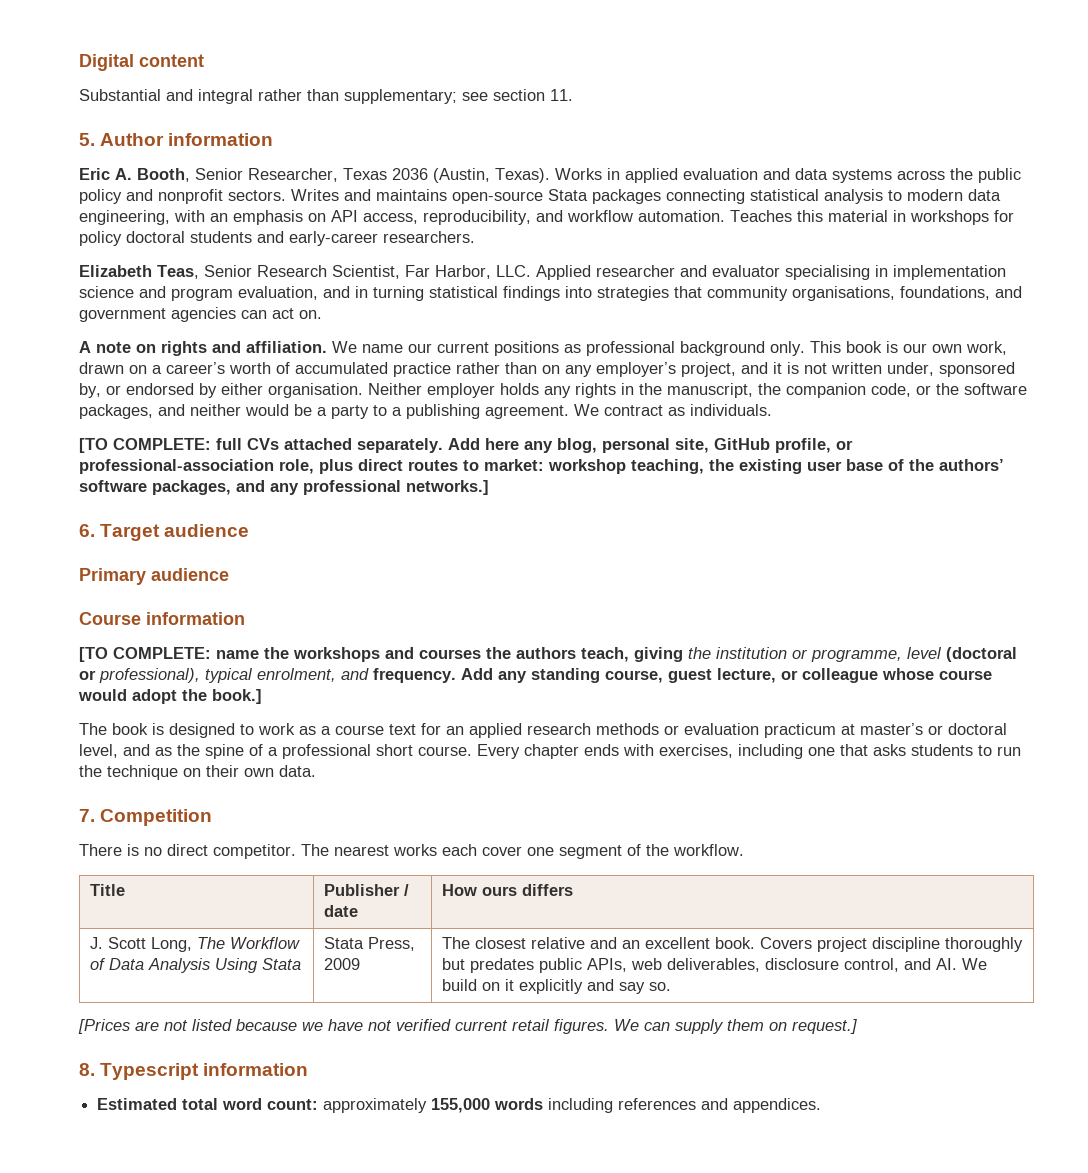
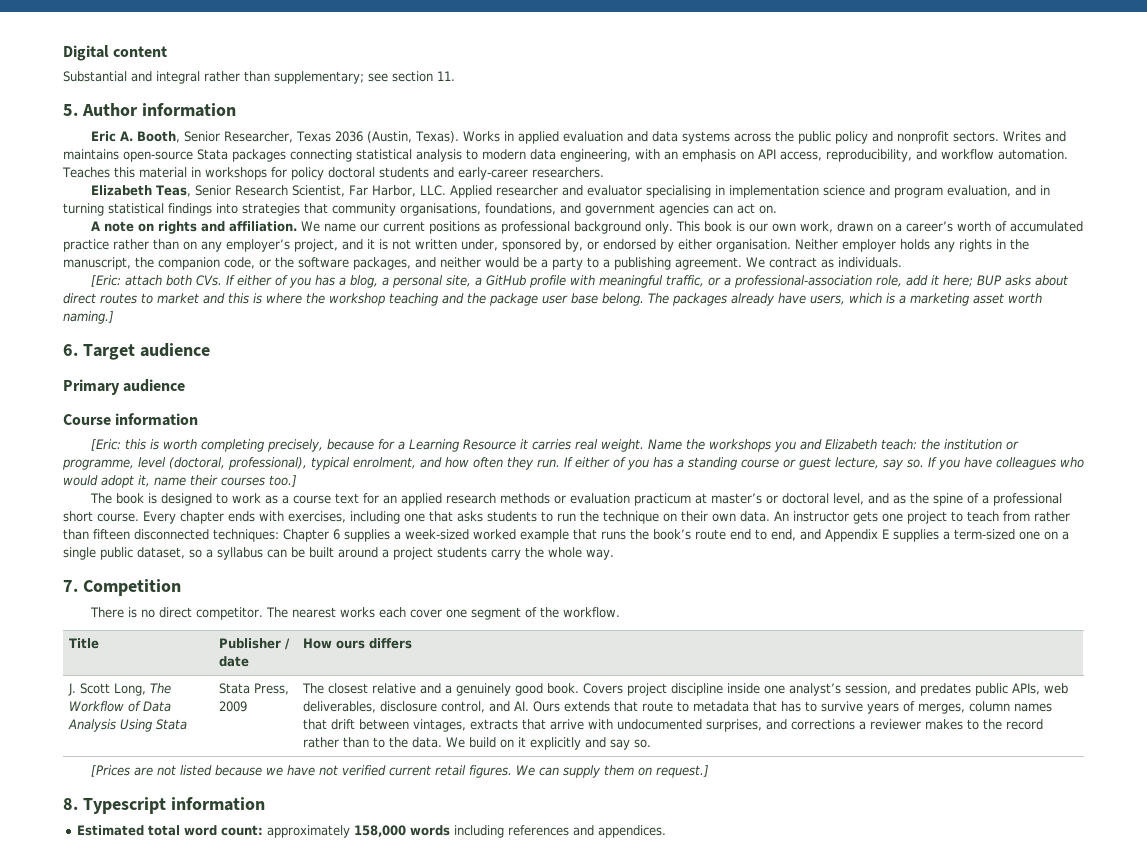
[79,438,853,453] [79,459,1004,474] [79,480,489,495] [TO COMPLETE: full CVs attached separately. Add here any blog, personal site, GitHub profile, or professional-association role, plus direct routes to market: workshop teaching, the existing user base of the authors’ software packages, and any professional networks.] -> [91,275,1069,288] [63,293,1042,306] [63,311,114,324] [Eric: attach both CVs. If either of you has a blog, a personal site, a GitHub profile with meaningful traffic, or a professional-association role, add it here; BUP asks about direct routes to market and this is where the workshop teaching and the package user base belong. The packages already have users, which is a marketing asset worth naming.]
[79,647,683,662] [TO COMPLETE: name the workshops and courses the authors teach, giving -> [91,439,918,452] [Eric: this is worth completing precisely, because for a Learning Resource it carries real weight. Name the workshops you and Elizabeth teach:
[946,647,1017,662] [79,670,96,680] (doctoral or -> [169,457,225,469] (doctoral,
[373,668,992,683] [78,689,262,704] frequency. Add any standing course, guest lecture, or colleague whose course would adopt the book.] -> [445,457,1084,470] [63,475,297,488] how often they run. If either of you has a standing course or guest lecture, say so. If you have colleagues who would adopt it, name their courses too.]
(316, 771) none -> [774,511,1070,524] [63,529,1069,542] [63,547,614,560] An instructor gets one project to teach from rather than fifteen disconnected techniques: Chapter 6 supplies a week-sized worked example that runs the book’s route end to end, and Appendix E supplies a term-sized one on a single public dataset, so a syllabus can be built around a project students carry the whole way.
[622,937,711,949] an excellent -> [444,683,543,696] a genuinely good
[945,937,1024,952] [442,958,466,970] thoroughly but -> [726,683,916,696] inside one analyst’s session, and
(958, 964) none -> [532,701,1052,714] [302,719,1043,732] [302,737,442,748] Ours extends that route to metadata that has to survive years of merges, column names that drift between vintages, extracts that arrive with undocumented surprises, and corrections a reviewer makes to the record rather than to the data.
[431,1098,491,1113] 155,000 -> [354,825,407,837] 158,000

